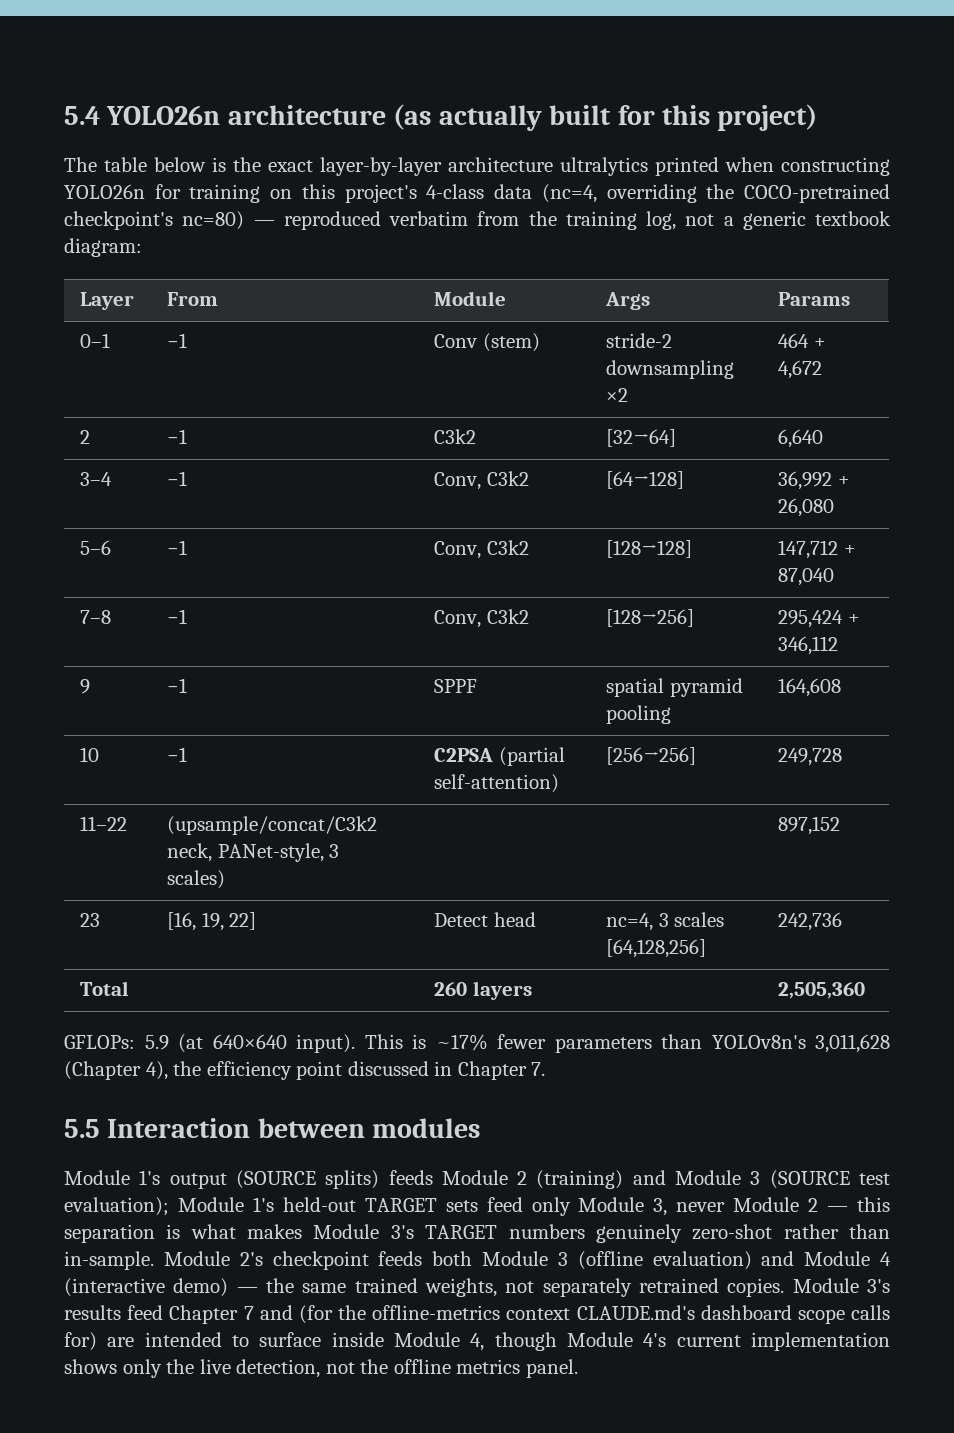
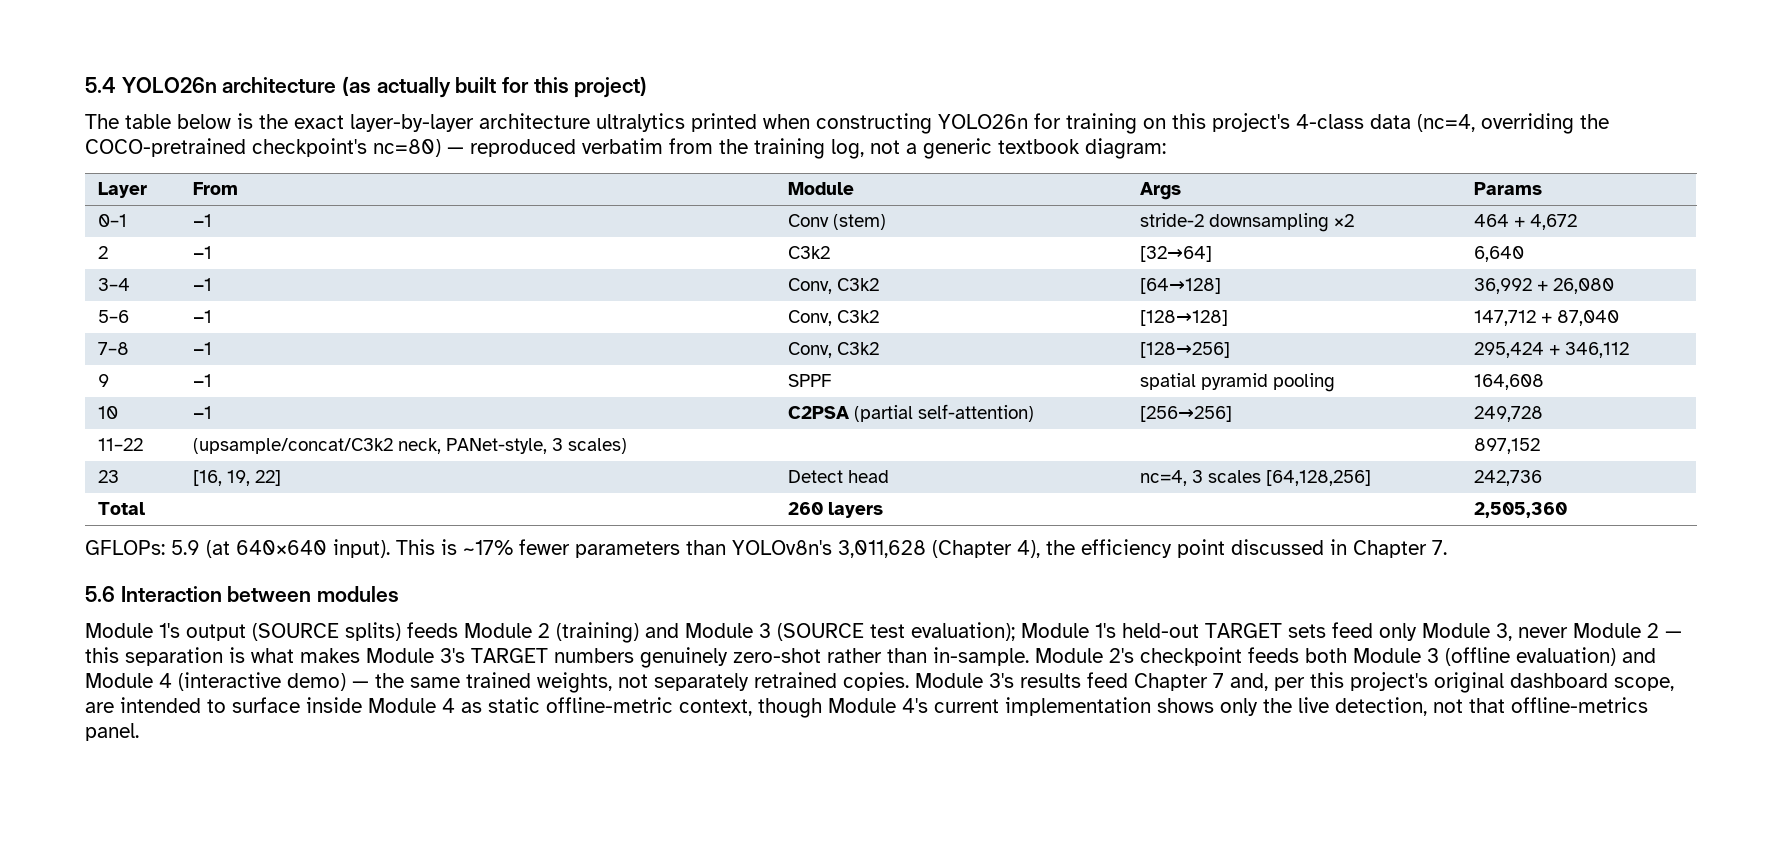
[64,1119,100,1138] 5.5 -> [85,586,115,602] 5.6
[259,1305,890,1324] [64,1332,97,1351] and (for the offline-metrics context CLAUDE.md's dashboard scope calls for) -> [1230,672,1674,693] and, per this project's original dashboard scope,
[470,1333,485,1351] 4, -> [442,697,752,716] 4 as static offline-metric context,
[360,1359,521,1374] the offline metrics -> [1469,697,1648,713] that offline-metrics

